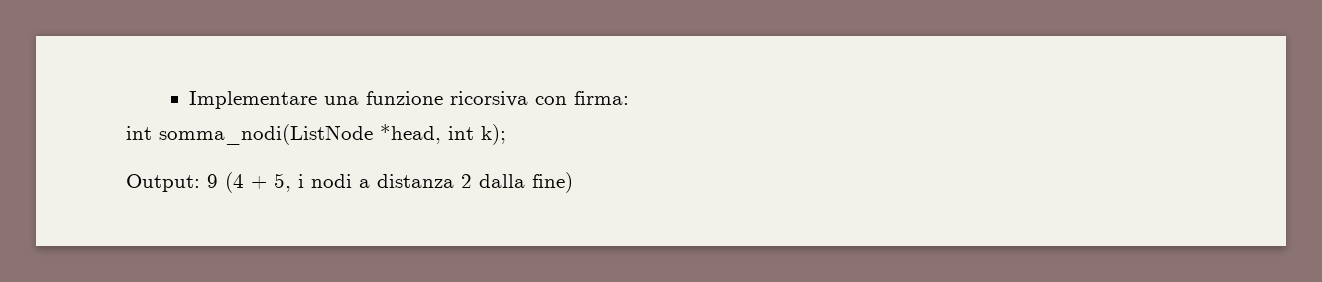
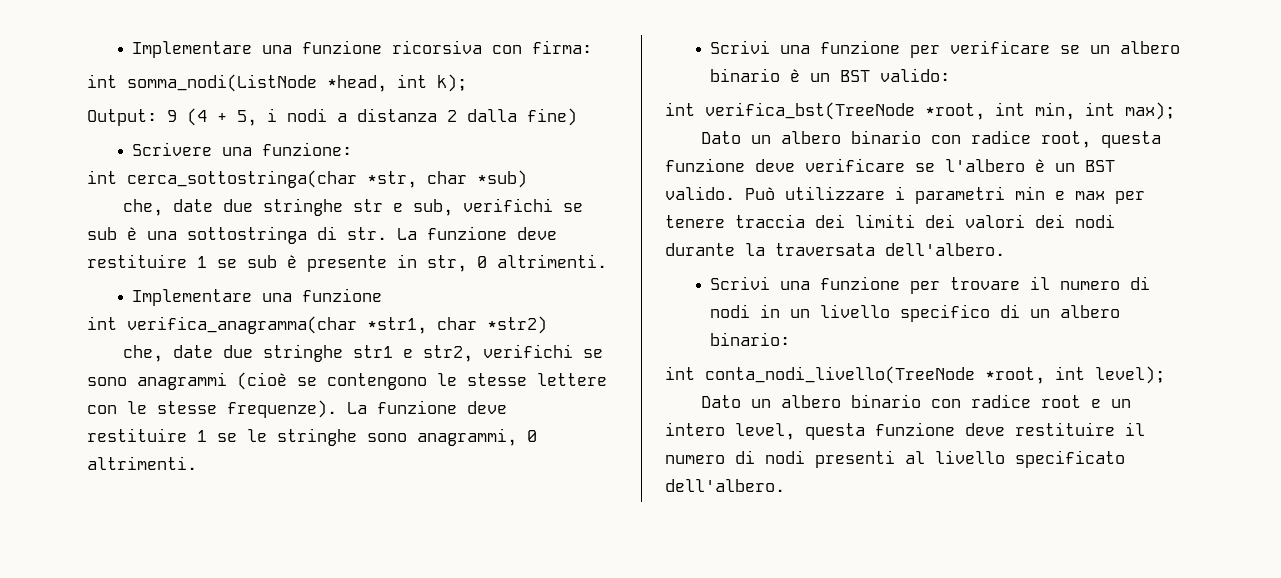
(573, 182) none -> [132,142,353,156] [87,170,527,188] [122,198,583,216] [87,226,557,244] [87,254,607,272] [132,288,383,306] [87,316,547,334] [122,344,603,362] [87,372,607,390] [87,400,507,418] [87,428,537,446] [87,456,197,470] [710,40,1181,58] [710,68,951,82] [665,102,1175,120] [700,130,1161,148] [665,158,1115,172] [665,186,1145,204] [665,214,1115,228] [665,243,1005,256] [710,276,1151,294] [710,304,1121,322] [710,332,791,346] [665,366,1165,384] [700,394,1131,408] [665,422,1145,440] [665,450,1125,468] [665,479,785,492] // Scrivere una funzione: // int cerca_sottostringa(char *str, char *sub) // che, date due stringhe str e sub, verifichi se sub è una sottostringa di str. La funzione deve restituire 1 se sub è presente in str, 0 altrimenti. // Implementare una funzione // int verifica_anagramma(char *str1, char *str2) // che, date due stringhe str1 e str2, verifichi se sono anagrammi (cioè se contengono le stesse lettere con le stesse frequenze). La funzione deve restituire 1 se le stringhe sono anagrammi, 0 altrimenti. // Scrivi una funzione per verificare se un albero binario è un BST valido: // int verifica_bst(TreeNode *root, int min, int max); // Dato un albero binario con radice root, questa funzione deve verificare se l'albero è un BST valido. Può utilizzare i parametri min e max per tenere traccia dei limiti dei valori dei nodi durante la traversata dell'albero. // Scrivi una funzione per trovare il numero di nodi in un livello specifico di un albero binario: // int conta_nodi_livello(TreeNode *root, int level); // Dato un albero binario con radice root e un intero level, questa funzione deve restituire il numero di nodi presenti al livello specificato dell'albero.

